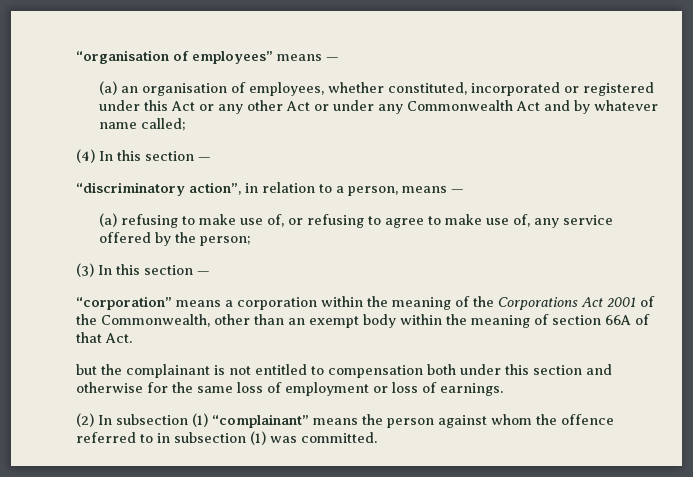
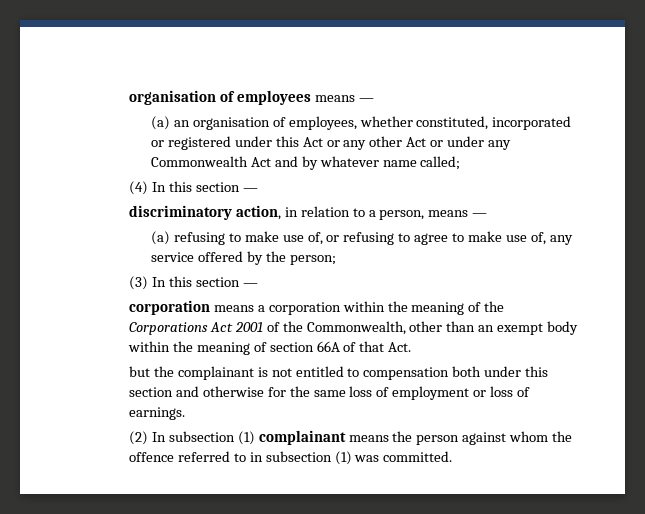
[76,50,274,64] “organisation of employees” -> [128,90,311,105] organisation of employees
[76,182,242,196] “discriminatory action”, -> [128,205,281,220] discriminatory action,
[76,296,173,310] “corporation” -> [128,300,210,315] corporation
[212,414,310,428] “complainant” -> [258,430,346,445] complainant

